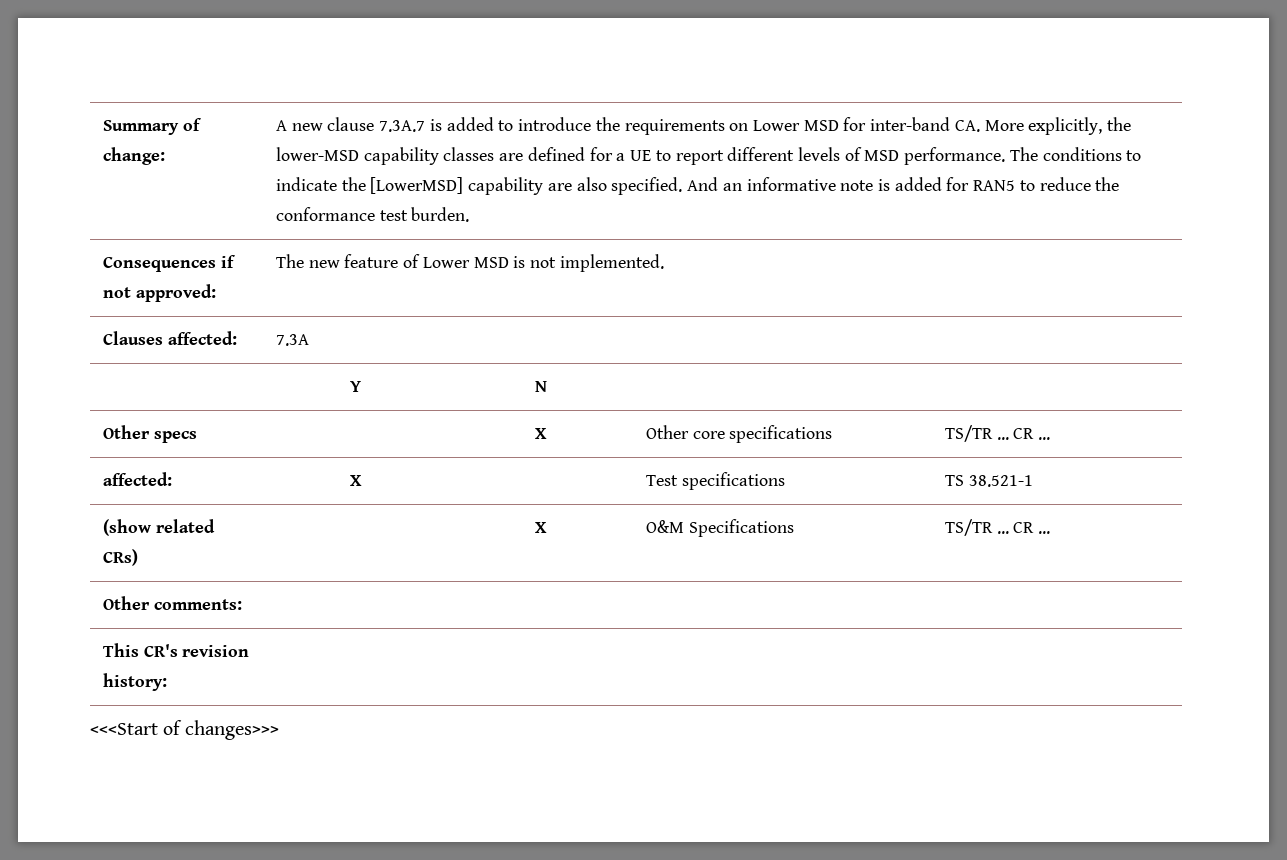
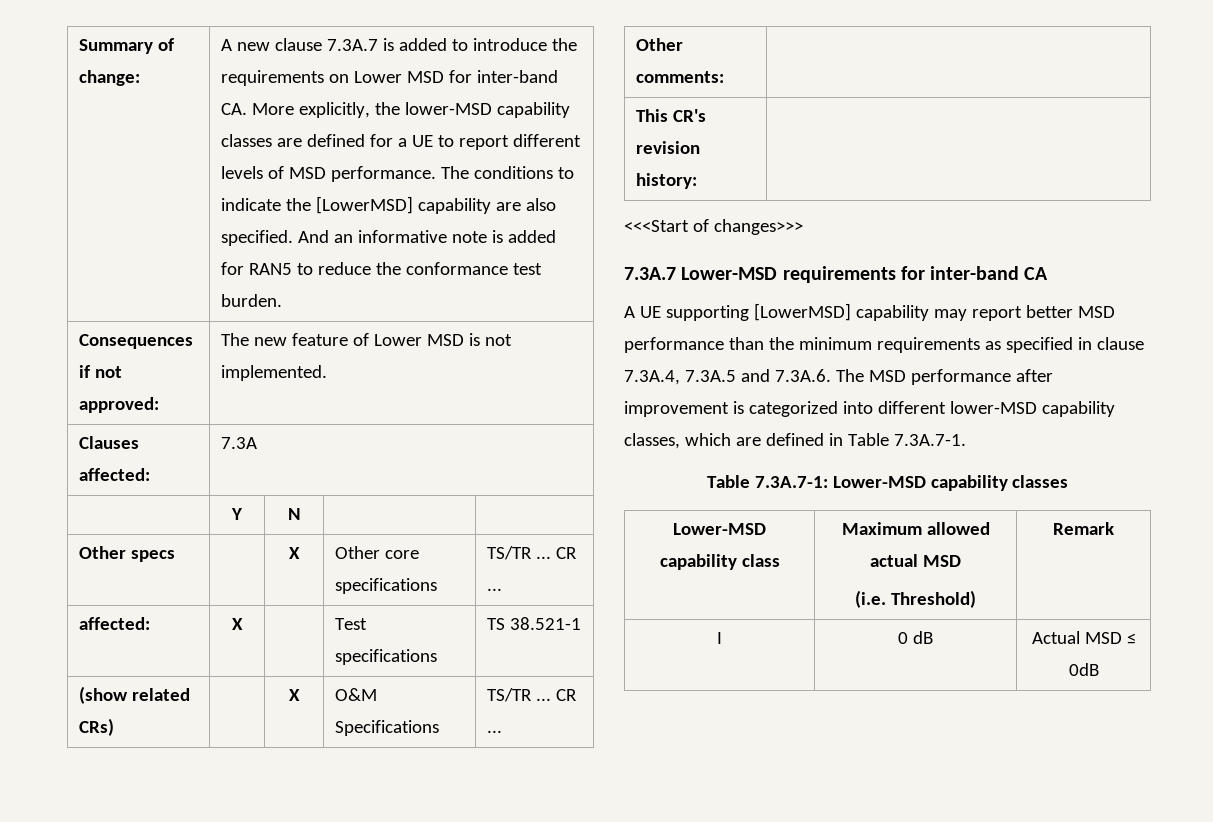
(279, 730) none -> [624,266,1049,283] [624,303,1115,321] [624,337,1144,353] [624,369,1053,385] [624,401,1115,417] [624,433,966,449] [706,475,1069,491] [673,523,766,535] [659,554,780,570] [841,522,990,535] [870,554,961,567] [855,590,976,608] [1053,522,1114,535] [717,632,722,644] [898,631,933,644] [1031,631,1136,644] [1068,663,1099,676] // 7.3A.7 Lower-MSD requirements for inter-band CA // A UE supporting [LowerMSD] capability may report better MSD performance than the minimum requirements as specified in clause 7.3A.4, 7.3A.5 and 7.3A.6. The MSD performance after improvement is categorized into different lower-MSD capability classes, which are defined in Table 7.3A.7-1. // Table 7.3A.7-1: Lower-MSD capability classes // Lower-MSD capability class | Maximum allowed actual MSD // (i.e. Threshold) | Remark // I | 0 dB | Actual MSD ≤ 0dB

